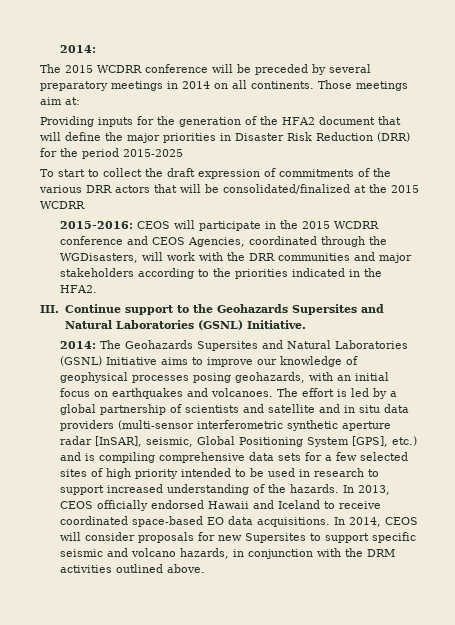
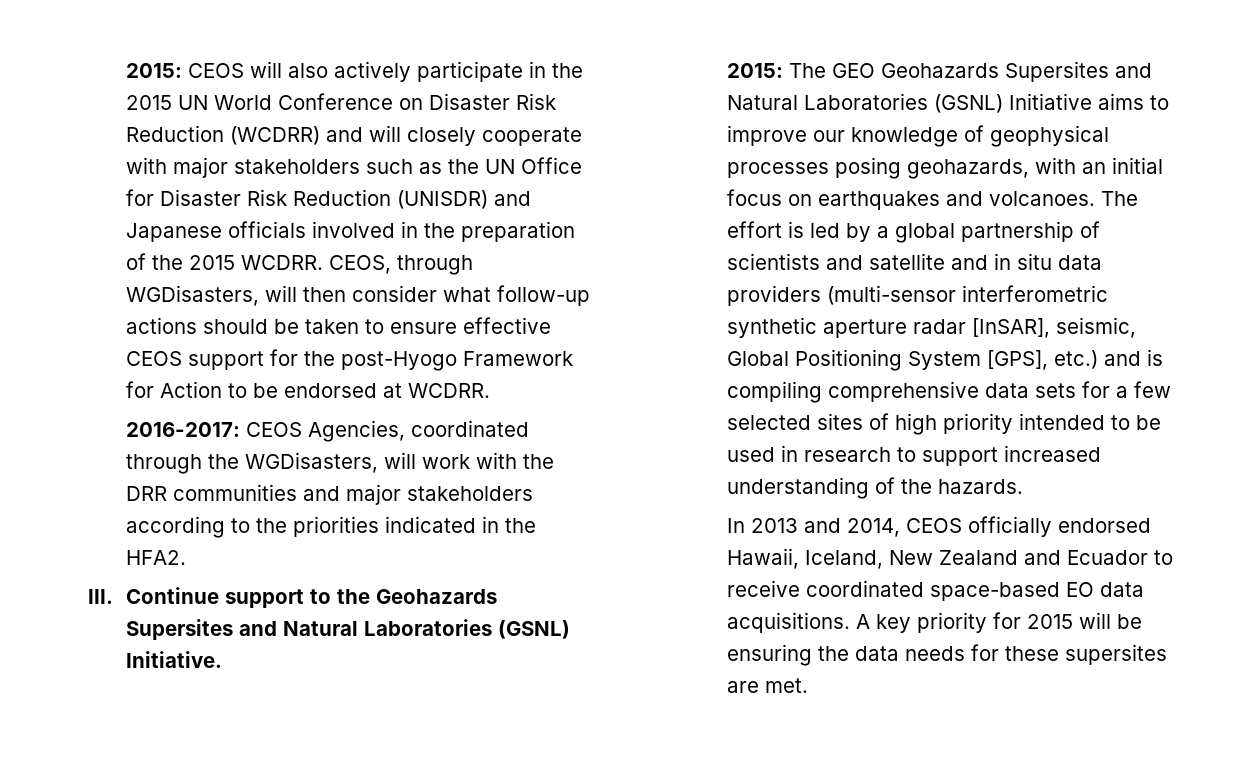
[59,45,96,53] [40,64,372,75] [40,80,409,91] [40,97,81,105] [40,116,402,127] [40,132,411,143] [40,148,184,159] [40,168,392,179] [39,184,420,194] [40,201,86,209] [59,220,379,231] [59,236,148,245] 2014: // The 2015 WCDRR conference will be preceded by several preparatory meetings in 2014 on all continents. Those meetings aim at: // Providing inputs for the generation of the HFA2 document that will define the major priorities in Disaster Risk Reduction (DRR) for the period 2015-2025 // To start to collect the draft expression of commitments of the various DRR actors that will be consolidated/finalized at the 2015 WCDRR // 2015-2016: CEOS will participate in the 2015 WCDRR conference and -> [125,61,583,82] [125,93,556,110] [125,125,582,146] [125,157,582,178] [125,189,531,209] [125,221,575,242] [125,253,473,275] [125,285,590,306] [125,317,551,334] [125,349,573,371] [125,381,490,398] [125,422,240,437] 2015: CEOS will also actively participate in the 2015 UN World Conference on Disaster Risk Reduction (WCDRR) and will closely cooperate with major stakeholders such as the UN Office for Disaster Risk Reduction (UNISDR) and Japanese officials involved in the preparation of the 2015 WCDRR. CEOS, through WGDisasters, will then consider what follow-up actions should be taken to ensure effective CEOS support for the post-Hyogo Framework for Action to be endorsed at WCDRR. // 2016-2017:
[59,340,121,349] 2014: The -> [726,63,875,78] 2015: The GEO
[342,485,390,495] [59,500,320,511] In 2013, CEOS officially endorsed Hawaii and Iceland -> [726,516,1151,537] [726,548,1148,569] // In 2013 and 2014, CEOS officially endorsed Hawaii, Iceland, New Zealand and Ecuador
[333,517,418,527] [59,532,416,543] [59,548,395,559] [59,564,205,573] In 2014, CEOS will consider proposals for new Supersites to support specific seismic and volcano hazards, in conjunction with the DRM activities outlined above. -> [855,612,1142,633] [726,644,1167,666] [726,678,808,693] A key priority for 2015 will be ensuring the data needs for these supersites are met.

